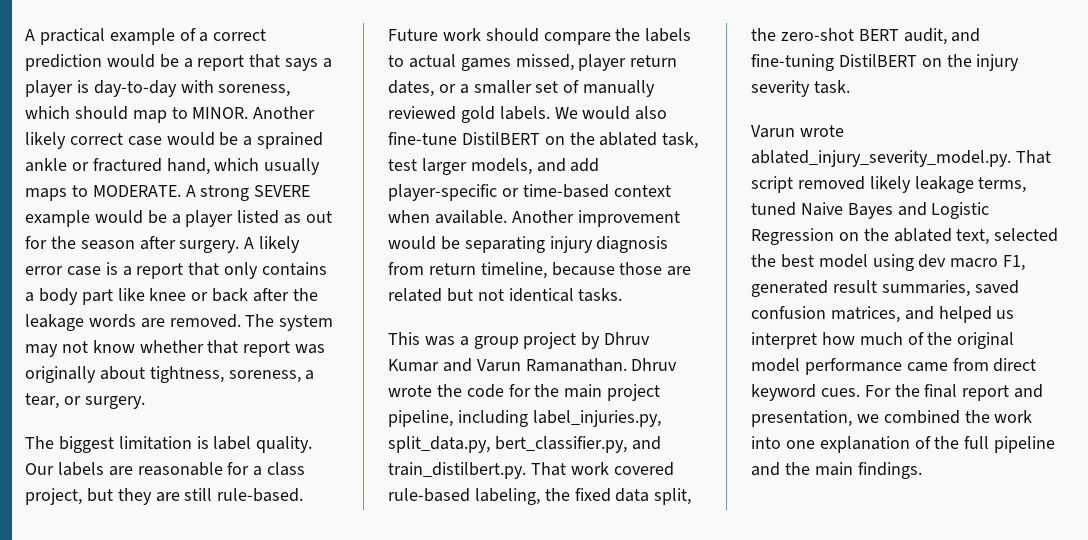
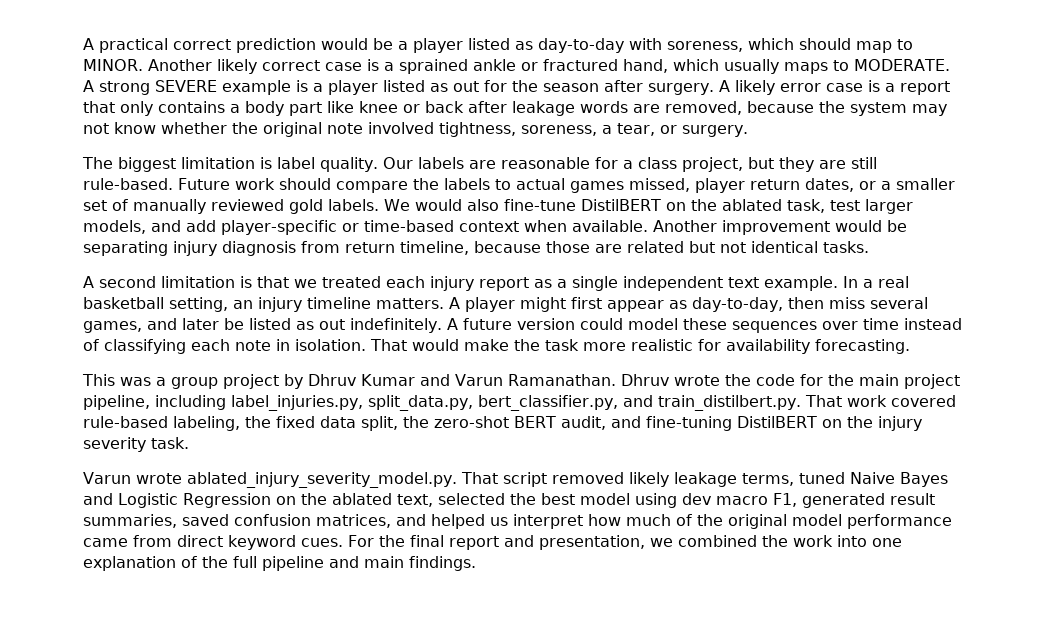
[109,28,209,45] example of a -> (168, 45) none
[197,54,333,71] [25,80,89,97] report that says a player is -> [413,38,533,53] player listed as
[166,132,239,146] would be -> [367,59,379,71] is
[94,210,167,224] would be -> [296,80,308,92] is
[292,288,318,301] the -> (507, 107) none
[169,314,275,328] removed. The -> [665,101,845,115] removed, because the
[207,340,326,357] [25,366,145,383] that report was originally about -> [232,122,434,137] the original note involved
(623, 295) none -> [83,276,909,291] [83,297,928,312] [83,318,962,333] [83,339,910,354] // A second limitation is that we treated each injury report as a single independent text example. In a real basketball setting, an injury timeline matters. A player might first appear as day-to-day, then miss several games, and later be listed as out indefinitely. A future version could model these sequences over time instead of classifying each note in isolation. That would make the task more realistic for availability forecasting.
[784,462,810,475] the -> (359, 562) none

